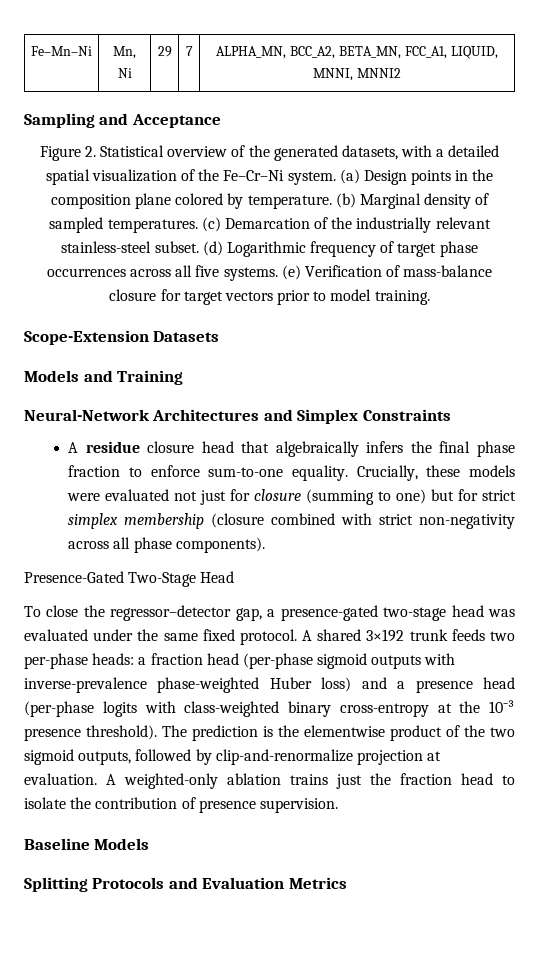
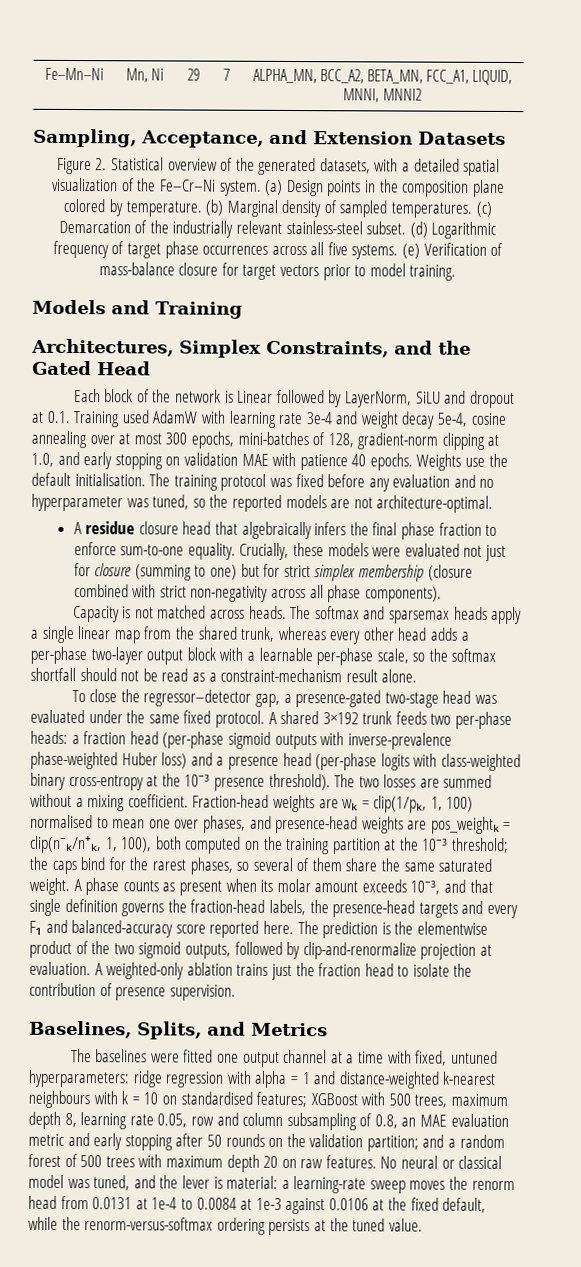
[24,113,221,128] Sampling and Acceptance -> [33,128,506,148] Sampling, Acceptance, and Extension Datasets
[24,330,220,345] // Scope-Extension Datasets -> (457, 272) none
[24,409,451,424] Neural-Network Architectures and Simplex Constraints -> [31,338,471,358] [32,360,151,376] [73,389,515,409] [31,410,507,429] [31,430,500,450] [31,451,508,471] [31,472,495,492] [31,493,494,513] Architectures, Simplex Constraints, and the Gated Head // Each block of the network is Linear followed by LayerNorm, SiLU and dropout at 0.1. Training used AdamW with learning rate 3e-4 and weight decay 5e-4, cosine annealing over at most 300 epochs, mini-batches of 128, gradient-norm clipping at 1.0, and early stopping on validation MAE with patience 40 epochs. Weights use the default initialisation. The training protocol was fixed before any evaluation and no hyperparameter was tuned, so the reported models are not architecture-optimal.
[24,571,235,587] Presence-Gated Two-Stage Head -> [72,605,523,625] [30,625,470,645] [30,646,497,666] [30,667,418,683] Capacity is not matched across heads. The softmax and sparsemax heads apply a single linear map from the shared trunk, whereas every other head adds a per-phase two-layer output block with a learnable per-phase scale, so the softmax shortfall should not be read as a constraint-mechanism result alone.
(187, 731) none -> [358,774,493,788] [30,793,474,813] [30,814,512,834] [30,835,510,855] [29,856,493,875] [29,877,493,896] [29,898,518,919] [29,919,319,938] two losses are summed without a mixing coefficient. Fraction-head weights are wₖ = clip(1/pₖ, 1, 100) normalised to mean one over phases, and presence-head weights are pos_weightₖ = clip(n⁻ₖ/n⁺ₖ, 1, 100), both computed on the training partition at the 10⁻³ threshold; the caps bind for the rarest phases, so several of them share the same saturated weight. A phase counts as present when its molar amount exceeds 10⁻³, and that single definition governs the fraction-head labels, the presence-head targets and every F₁ and balanced-accuracy score reported here. The
[24,838,150,850] [24,877,347,892] Baseline Models // Splitting Protocols and Evaluation Metrics -> [29,1020,328,1040] [70,1049,498,1067] [28,1069,497,1089] [28,1090,509,1109] [28,1111,509,1131] [28,1132,505,1152] [28,1153,503,1172] [28,1174,515,1194] [28,1195,487,1215] [28,1216,423,1236] Baselines, Splits, and Metrics // The baselines were fitted one output channel at a time with fixed, untuned hyperparameters: ridge regression with alpha = 1 and distance-weighted k-nearest neighbours with k = 10 on standardised features; XGBoost with 500 trees, maximum depth 8, learning rate 0.05, row and column subsampling of 0.8, an MAE evaluation metric and early stopping after 50 rounds on the validation partition; and a random forest of 500 trees with maximum depth 20 on raw features. No neural or classical model was tuned, and the lever is material: a learning-rate sweep moves the renorm head from 0.0131 at 1e-4 to 0.0084 at 1e-3 against 0.0106 at the fixed default, while the renorm-versus-softmax ordering persists at the tuned value.

